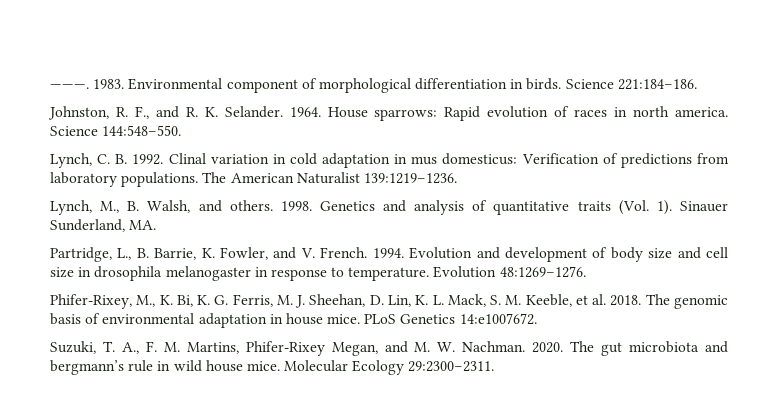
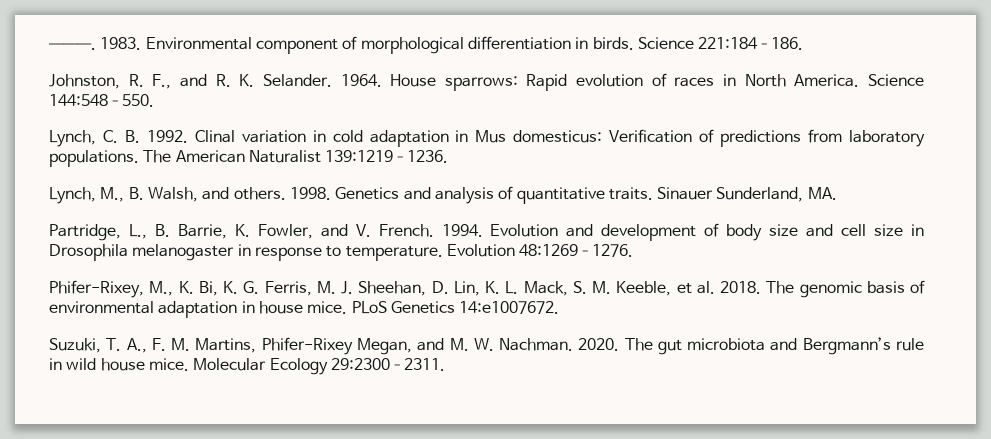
[633,106,728,117] north america. -> [744,74,860,87] North America.
[411,156,438,165] mus -> [475,130,507,143] Mus
[577,200,672,215] traits (Vol. 1). -> [608,187,653,200] traits.
[94,266,163,281] drosophila -> [49,244,128,261] Drosophila
[50,360,124,375] bergmann’s -> [802,337,891,355] Bergmann’s

